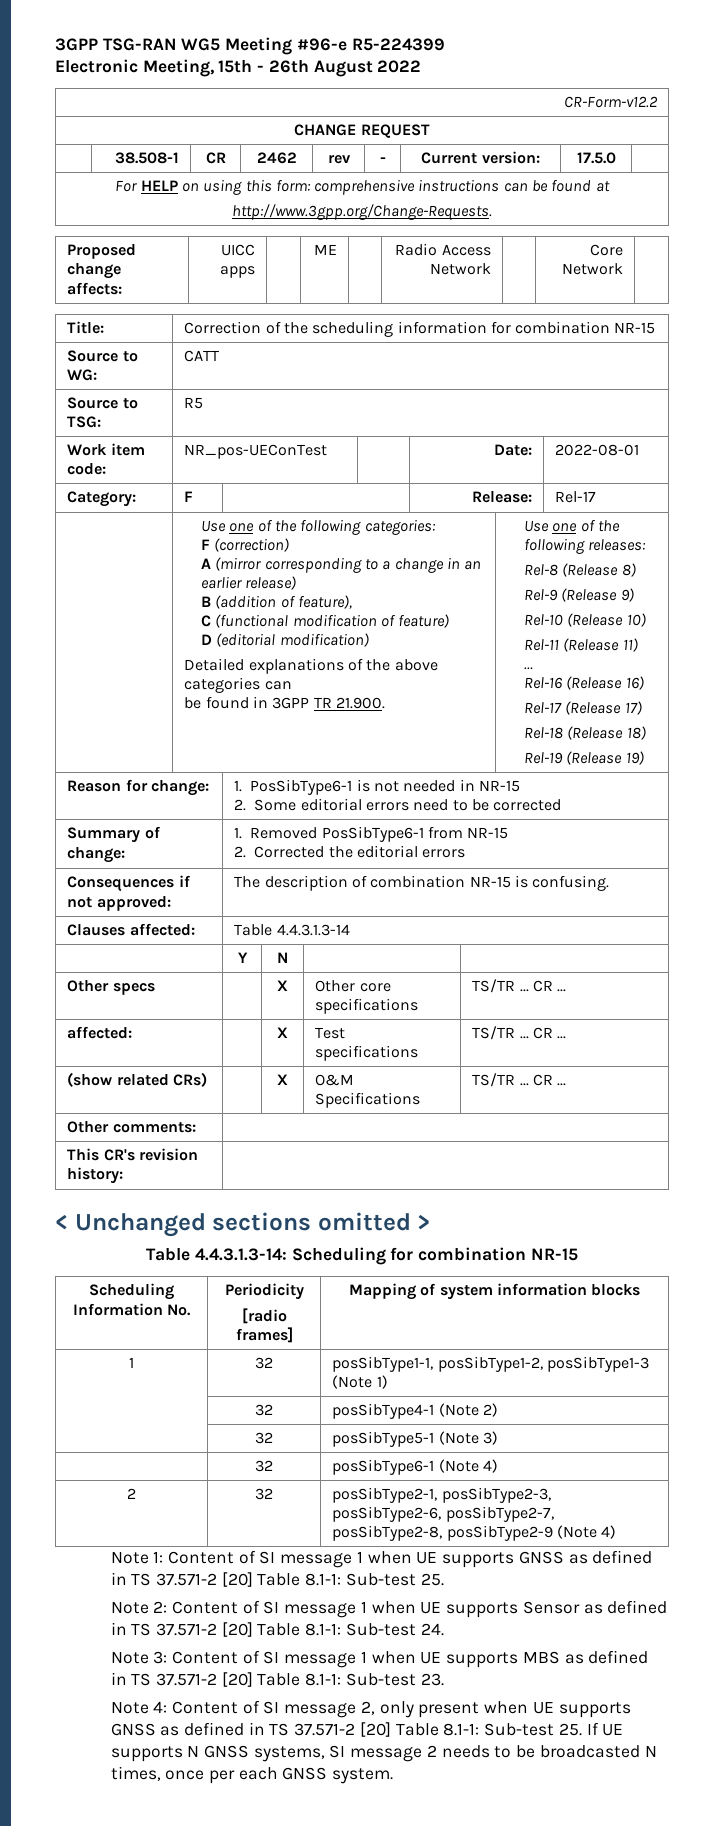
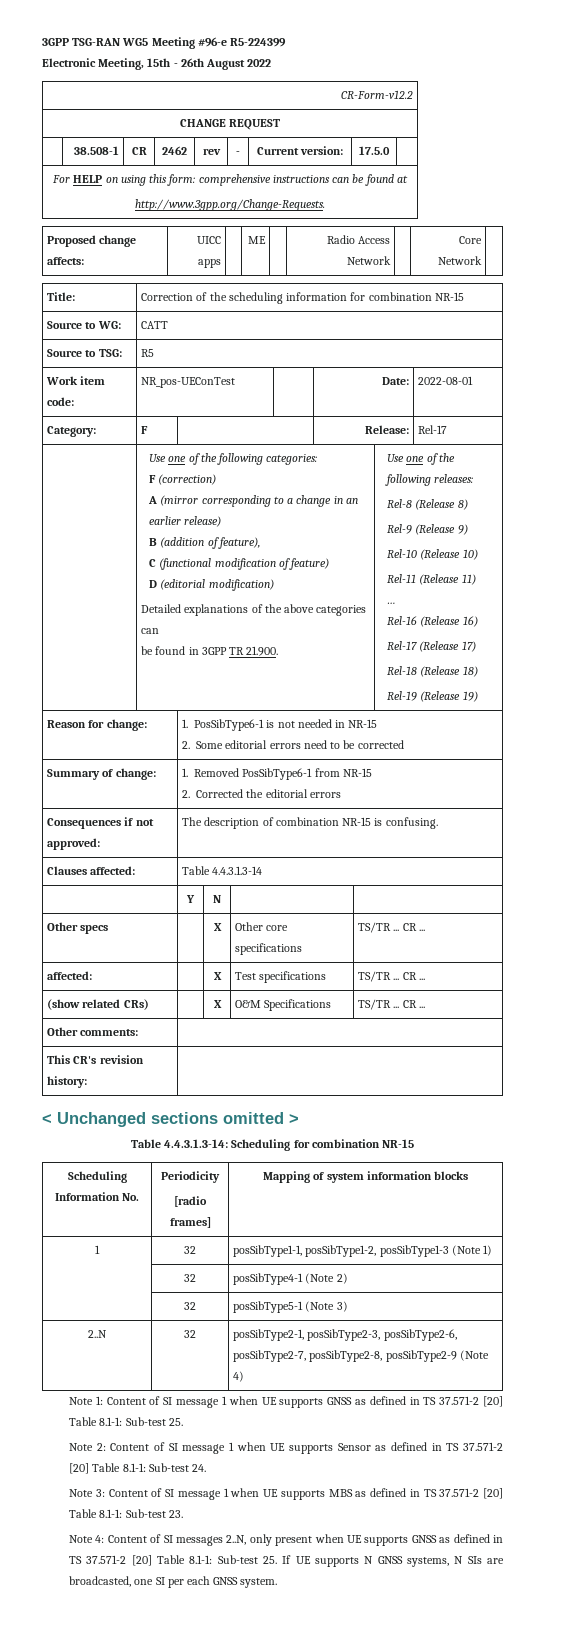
[254,1460,273,1472] [332,1459,498,1475] [127,1488,136,1499] | 32 | posSibType6-1 (Note 4) // 2 -> [88,1330,107,1338] 2..N
[284,1701,375,1718] message 2, -> [176,1535,247,1546] messages 2..N,
[329,1745,657,1762] [110,1766,205,1781] SI message 2 needs to be broadcasted N times, once -> [454,1556,504,1564] [69,1576,165,1587] N SIs are broadcasted, one SI

